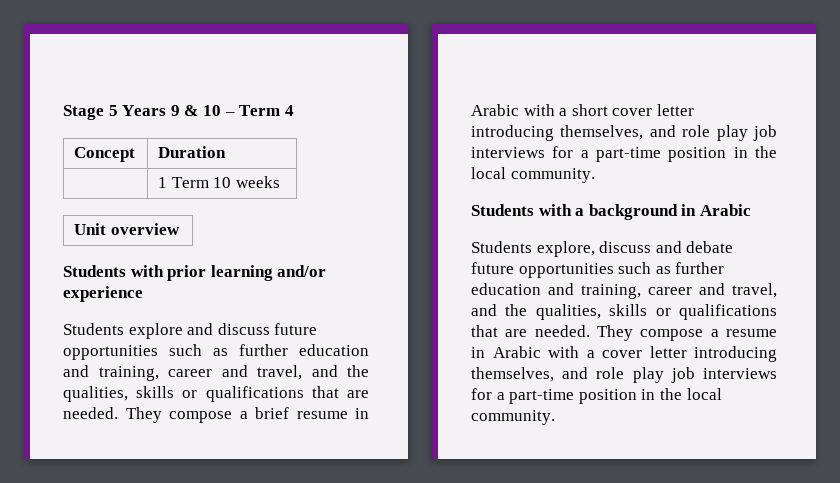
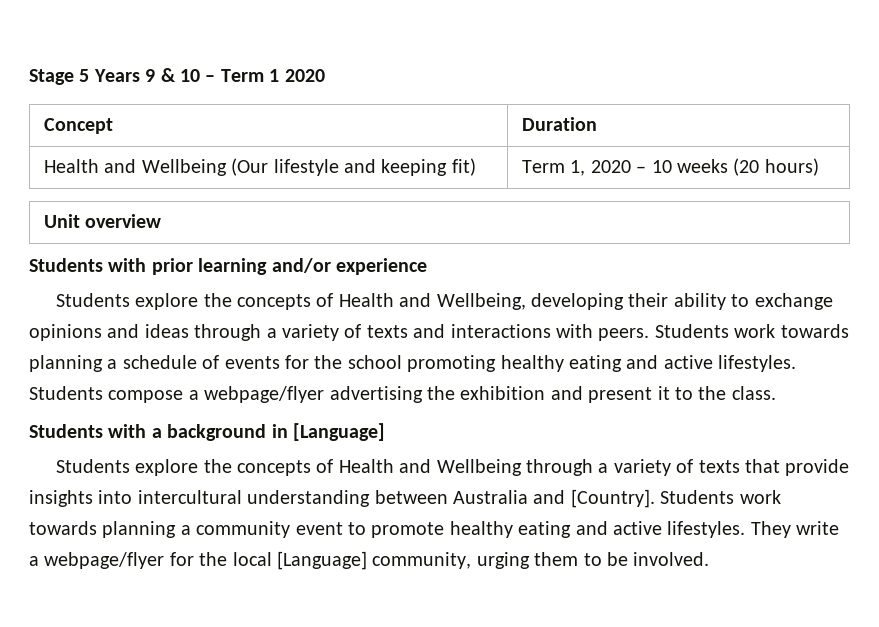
[284,105,294,116] 4 -> [269,69,325,82] 1 2020
[158,177,209,188] | 1 Term -> [43,158,476,176] [521,160,647,176] Health and Wellbeing (Our lifestyle and keeping fit) | Term 1, 2020 –
(280, 182) none -> [733,158,819,176] (20 hours)
[187,323,318,335] [63,344,369,360] [63,365,369,381] [63,386,369,402] [63,407,369,423] [471,104,694,116] [471,125,777,141] [471,146,777,162] [471,167,595,183] and discuss future opportunities such as further education and training, career and travel, and the qualities, skills or qualifications that are needed. They compose a brief resume in Arabic with a short cover letter introducing themselves, and role play job interviews for a part-time position in the local community. -> [203,293,833,310] [29,324,849,341] [29,355,797,372] [29,386,776,403] the concepts of Health and Wellbeing, developing their ability to exchange opinions and ideas through a variety of texts and interactions with peers. Students work towards planning a schedule of events for the school promoting healthy eating and active lifestyles. Students compose a webpage/flyer advertising the exhibition and present it to the class.
[699,204,751,216] [471,241,734,257] [471,262,725,278] [471,283,777,299] [471,304,777,320] [471,325,777,341] [471,346,777,362] [471,367,777,383] [471,388,722,404] [471,410,555,425] Arabic // Students explore, discuss and debate future opportunities such as further education and training, career and travel, and the qualities, skills or qualifications that are needed. They compose a resume in Arabic with a cover letter introducing themselves, and role play job interviews for a part-time position in the local community. -> [293,423,385,441] [55,459,850,476] [29,489,781,508] [29,521,840,538] [29,551,710,570] [Language] // Students explore the concepts of Health and Wellbeing through a variety of texts that provide insights into intercultural understanding between Australia and [Country]. Students work towards planning a community event to promote healthy eating and active lifestyles. They write a webpage/flyer for the local [Language] community, urging them to be involved.

